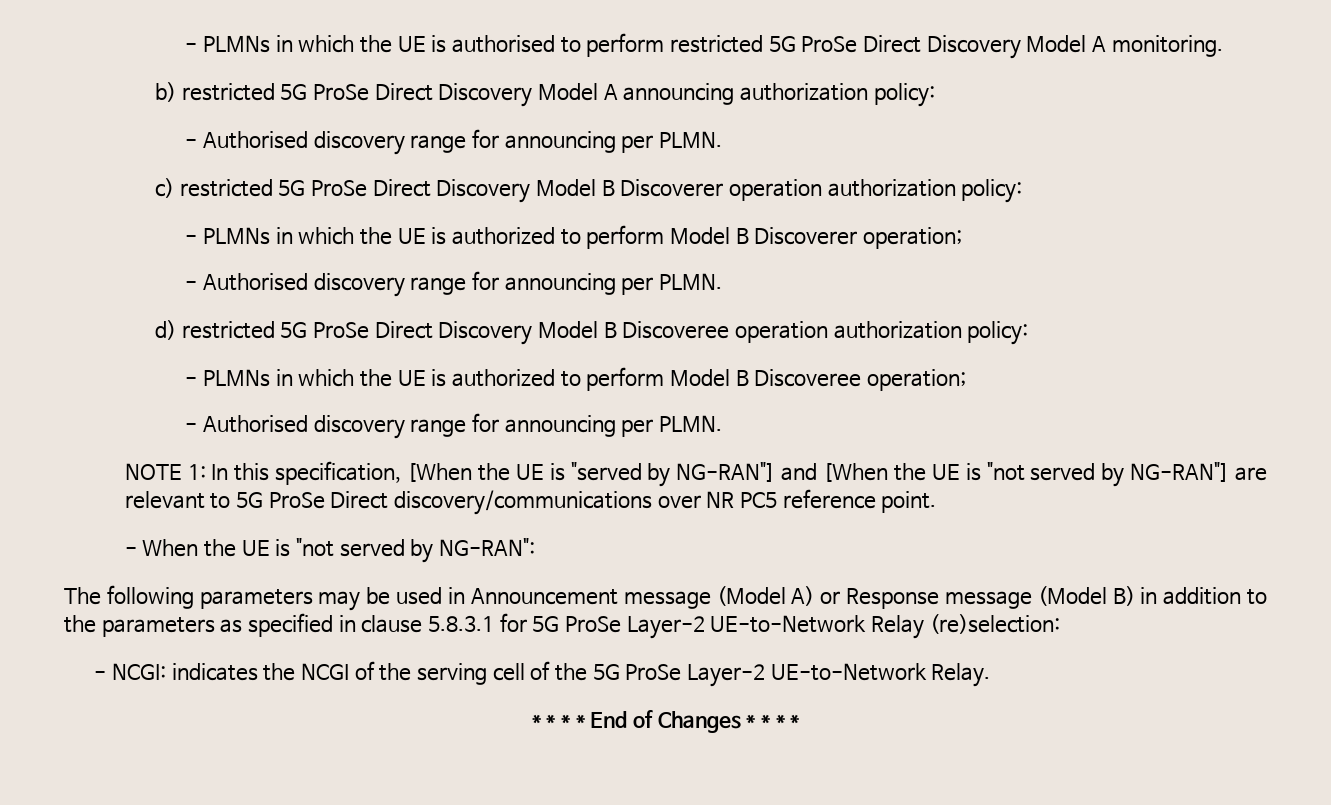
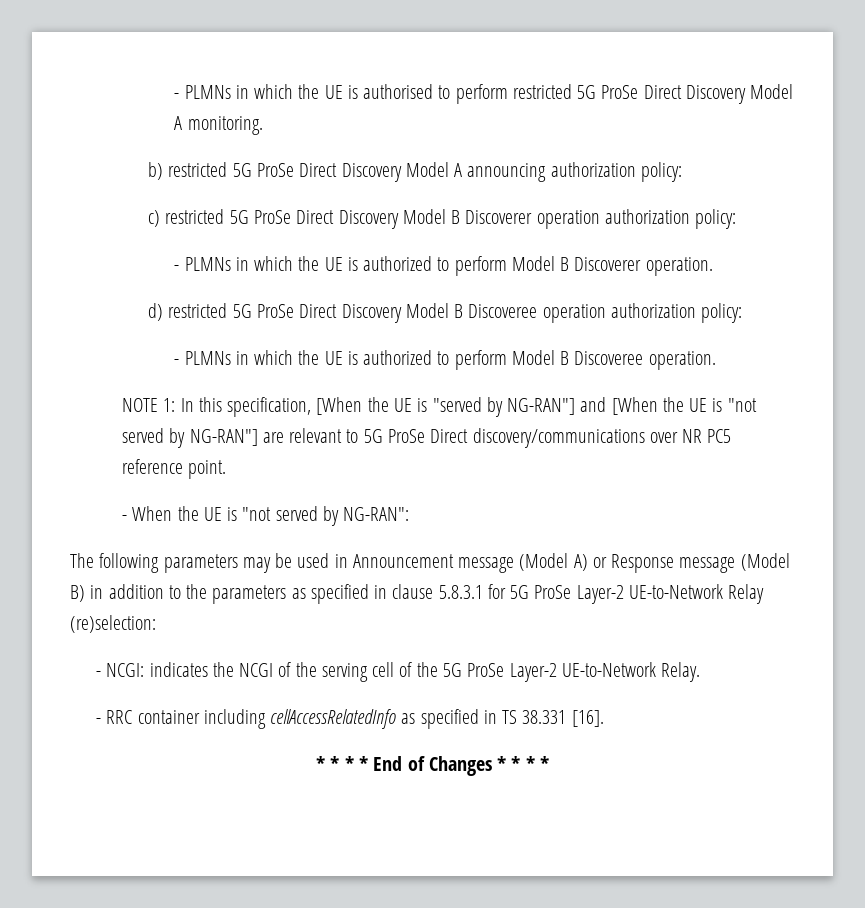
[185,129,723,155] // - Authorised discovery range for announcing per PLMN. -> (682, 172) none
[863,227,963,249] [185,271,723,297] operation; // - Authorised discovery range for announcing per PLMN. -> [645,257,713,276] operation.
[867,369,967,391] [185,413,723,439] operation; // - Authorised discovery range for announcing per PLMN. -> [648,351,716,370] operation.
(991, 675) none -> [96,709,604,729] // - RRC container including cellAccessRelatedInfo as specified in TS 38.331 [16].

